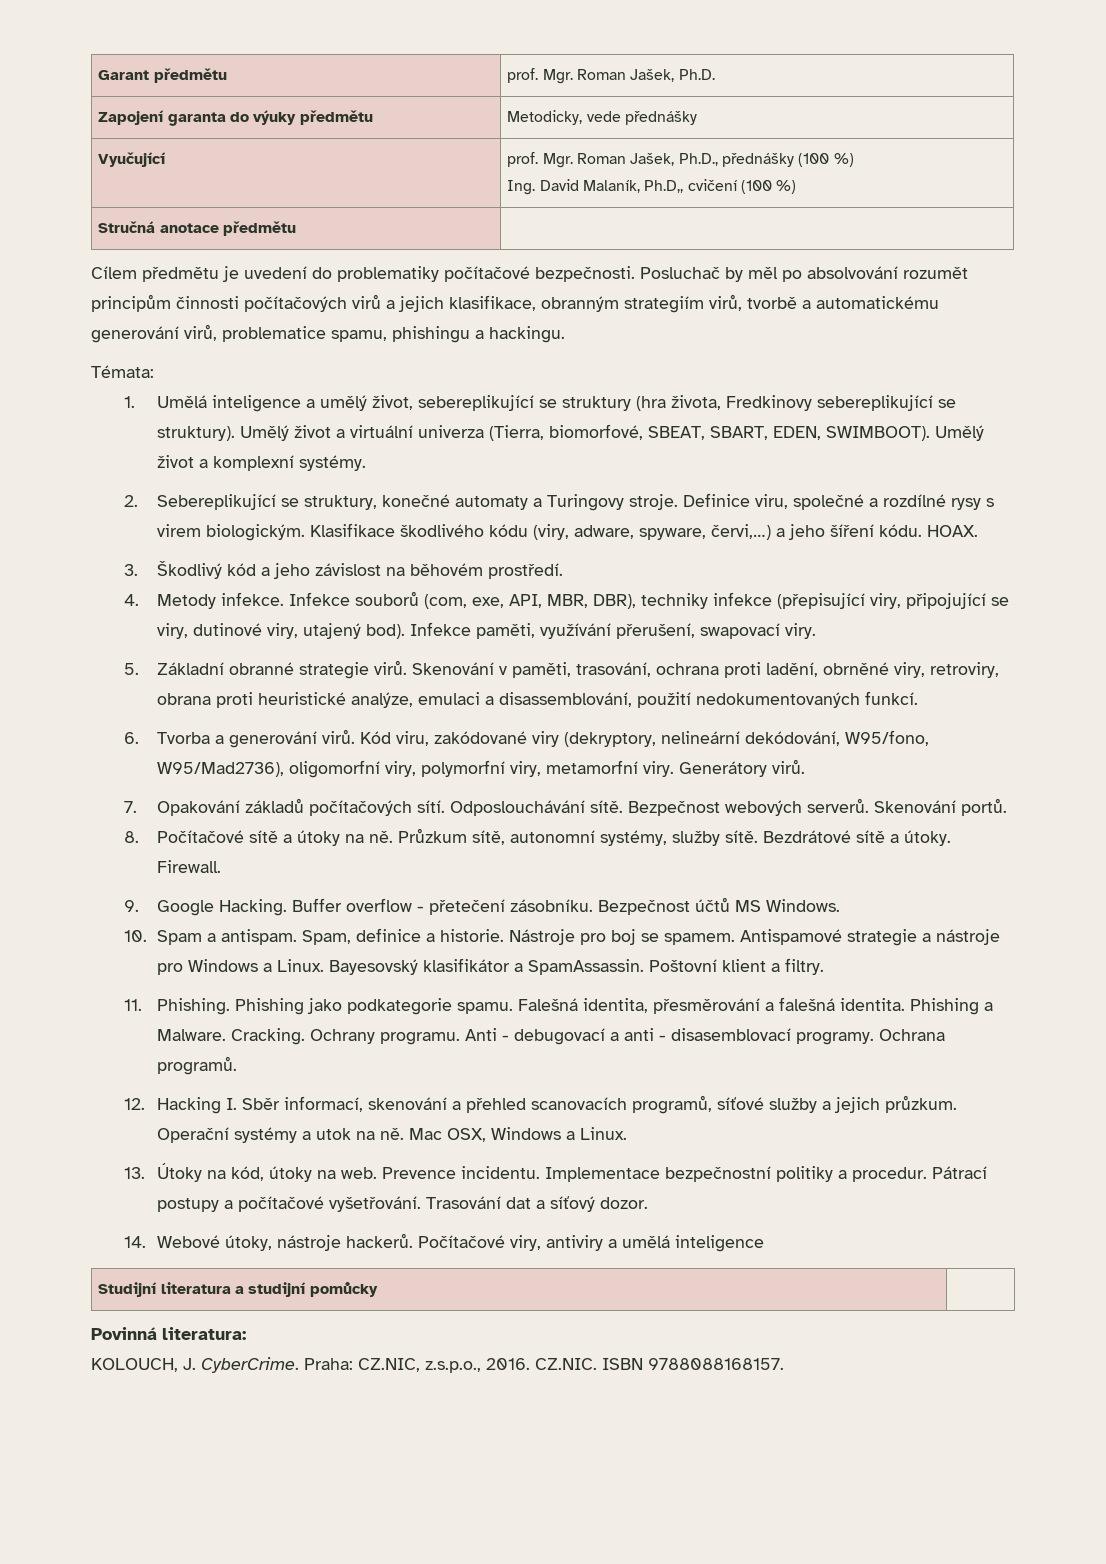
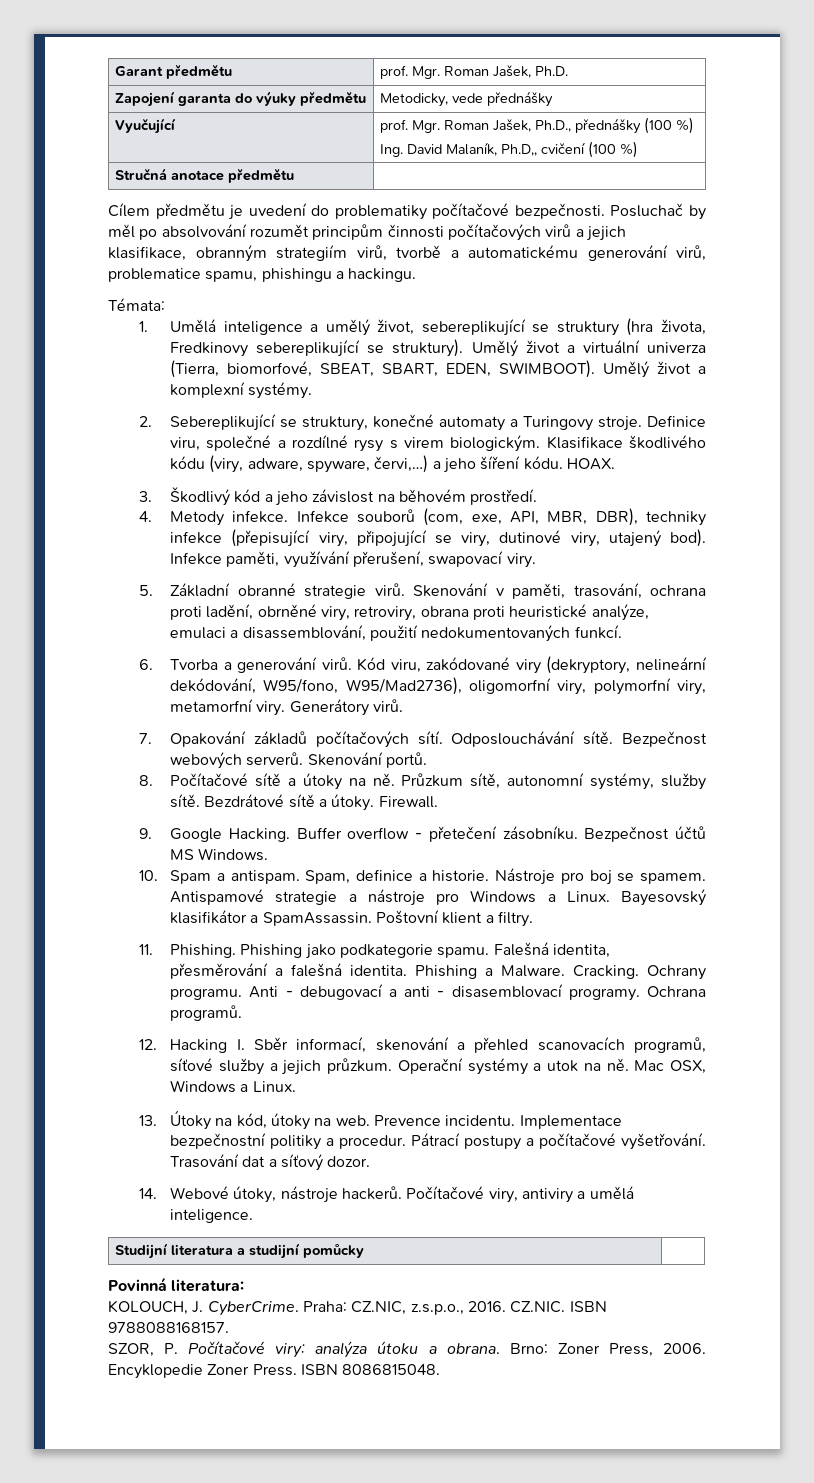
[674,1235,764,1252] inteligence -> [170,1209,254,1223] inteligence.
(784, 1364) none -> [108,1341,707,1358] [108,1364,441,1379] // SZOR, P. Počítačové viry: analýza útoku a obrana. Brno: Zoner Press, 2006. Encyklopedie Zoner Press. ISBN 8086815048.

